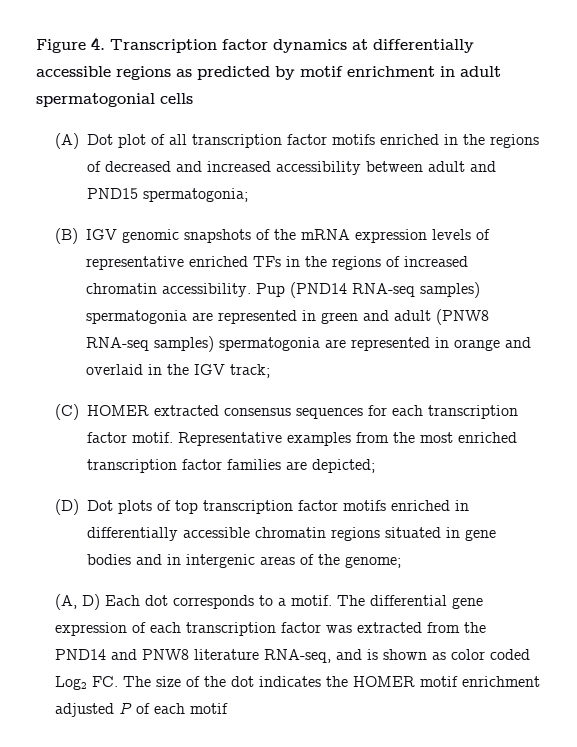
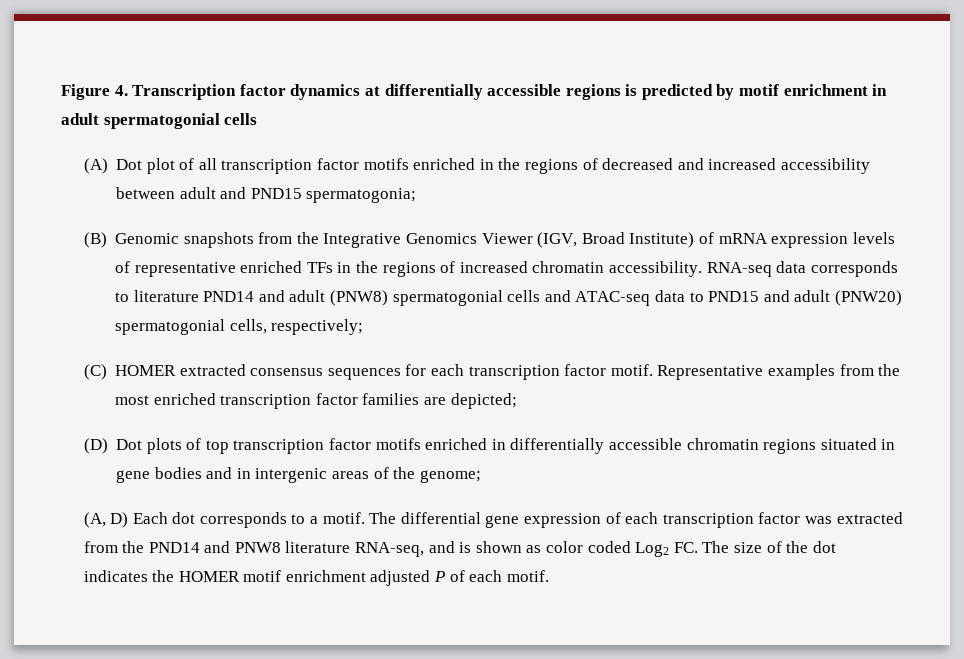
[176,69,192,77] as -> [625,84,638,96] is
[86,229,297,243] IGV genomic snapshots of the -> [115,232,714,248] Genomic snapshots from the Integrative Genomics Viewer (IGV, Broad Institute) of
[256,282,481,298] [86,309,490,325] [86,336,532,352] [86,364,271,378] Pup (PND14 RNA-seq samples) spermatogonia are represented in green and adult (PNW8 RNA-seq samples) spermatogonia are represented in orange and overlaid in the IGV track; -> [706,261,898,277] [115,290,902,306] [115,319,364,335] RNA-seq data corresponds to literature PND14 and adult (PNW8) spermatogonial cells and ATAC-seq data to PND15 and adult (PNW20) spermatogonial cells, respectively;
[190,703,229,714] motif -> [506,570,549,582] motif.

